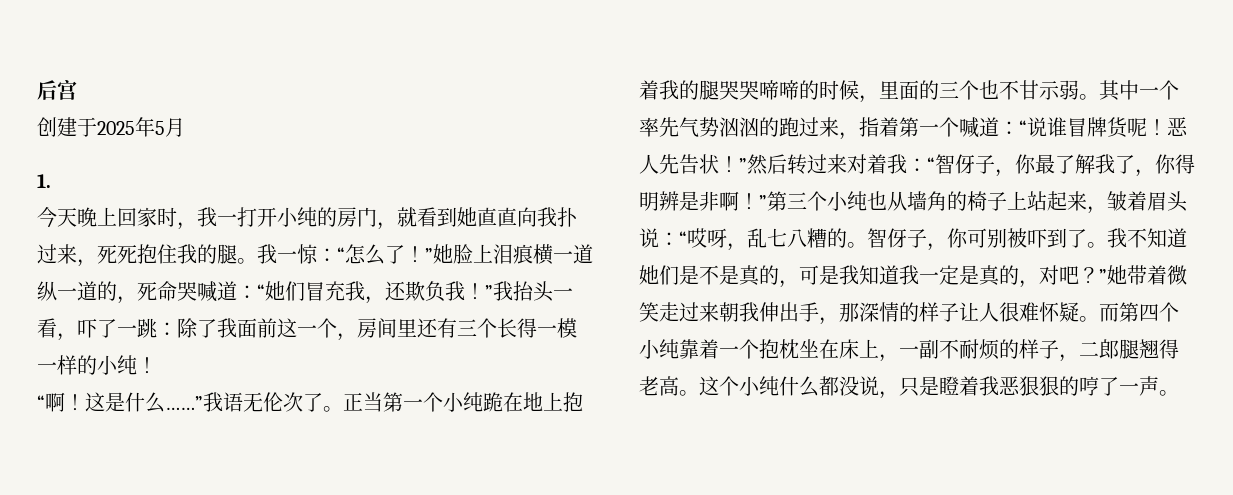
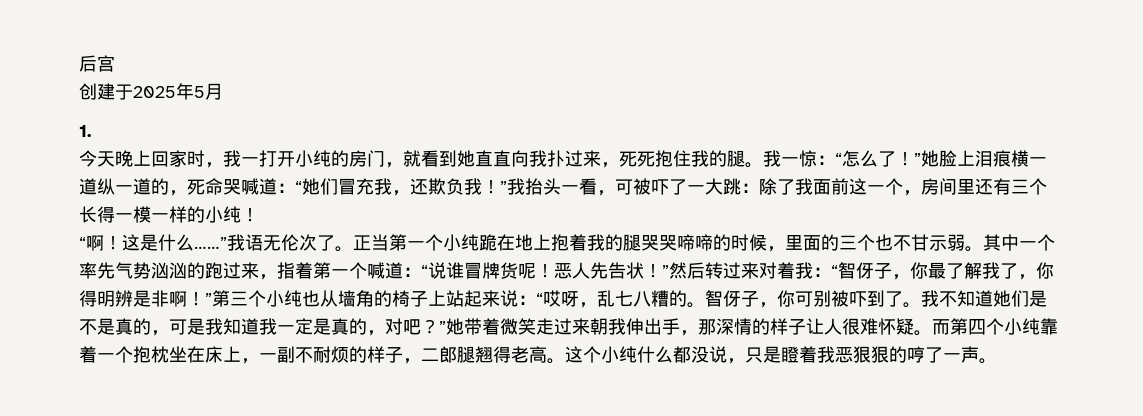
[77,319,137,338] 吓了一 -> [615,178,723,195] 可被吓了一大
[1087,191,1188,214] ，皱着眉头 -> (500, 298) none

